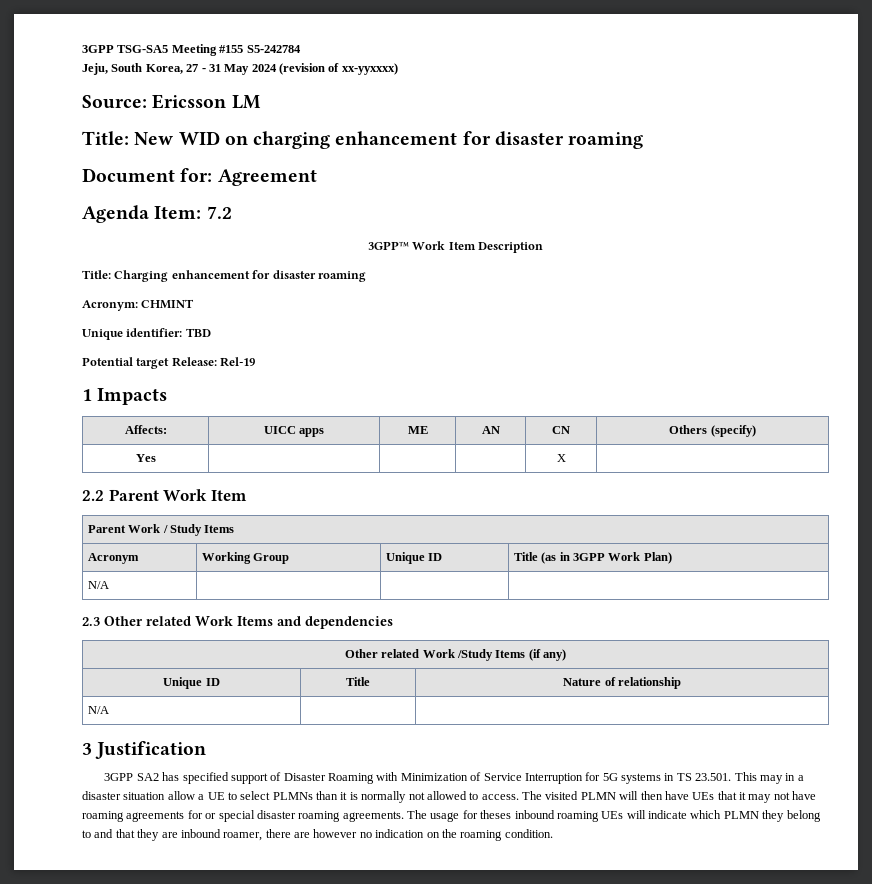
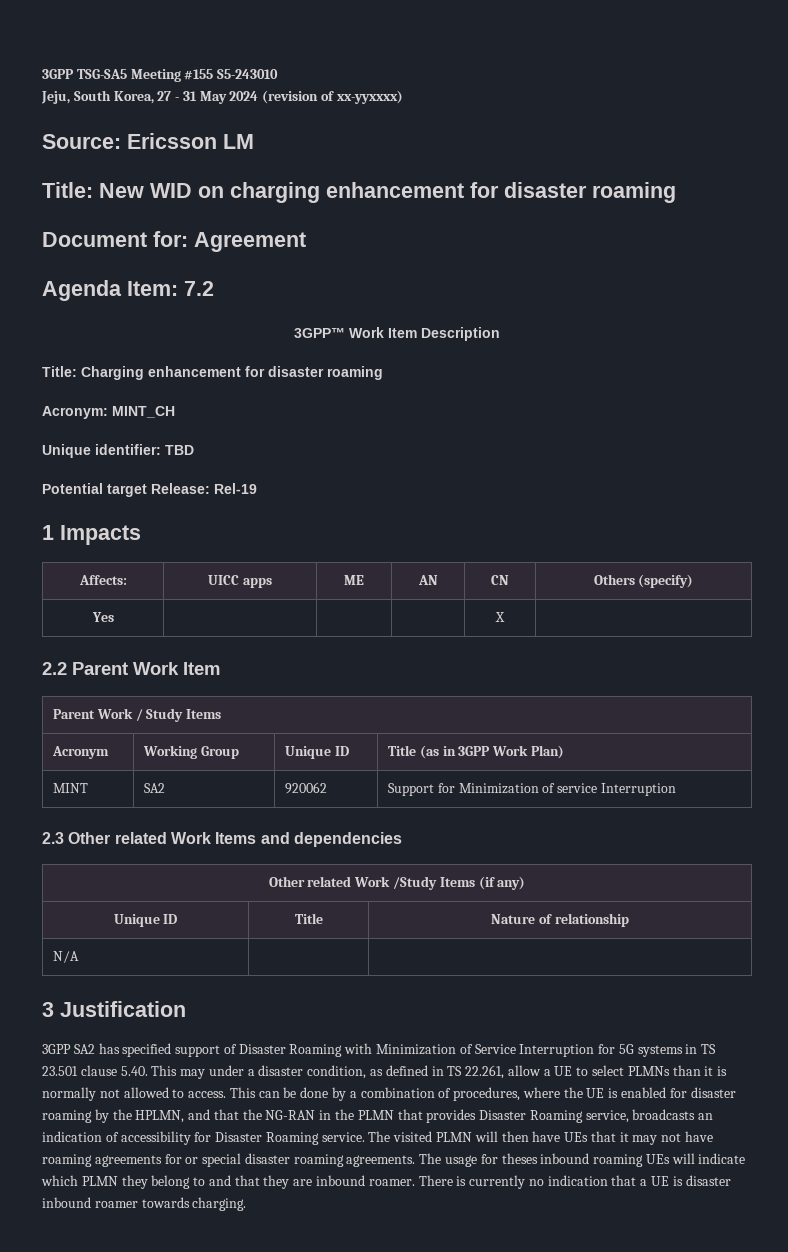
[246,45,301,53] S5-242784 -> [217,69,279,79] S5-243010
[141,299,195,309] CHMINT -> [112,406,175,418] MINT_CH
[87,581,109,589] N/A | | | -> [52,783,88,793] [143,783,165,793] [284,782,327,794] [387,783,676,796] MINT | SA2 | 920062 | Support for Minimization of service Interruption
[695,773,732,781] 23.501. -> [42,1065,148,1076] 23.501 clause 5.40.
[785,773,796,781] in -> [208,1065,244,1076] under
[123,792,166,800] situation -> [307,1065,505,1079] condition, as defined in TS 22.261,
(519, 797) none -> [229,1087,736,1101] [42,1109,714,1123] [42,1131,365,1145] This can be done by a combination of procedures, where the UE is enabled for disaster roaming by the HPLMN, and that the NG-RAN in the PLMN that provides Disaster Roaming service, broadcasts an indication of accessibility for Disaster Roaming service.
[223,829,553,841] roamer, there are however no indication on the roaming condition. -> [368,1175,731,1189] [42,1197,247,1211] roamer. There is currently no indication that a UE is disaster inbound roamer towards charging.

